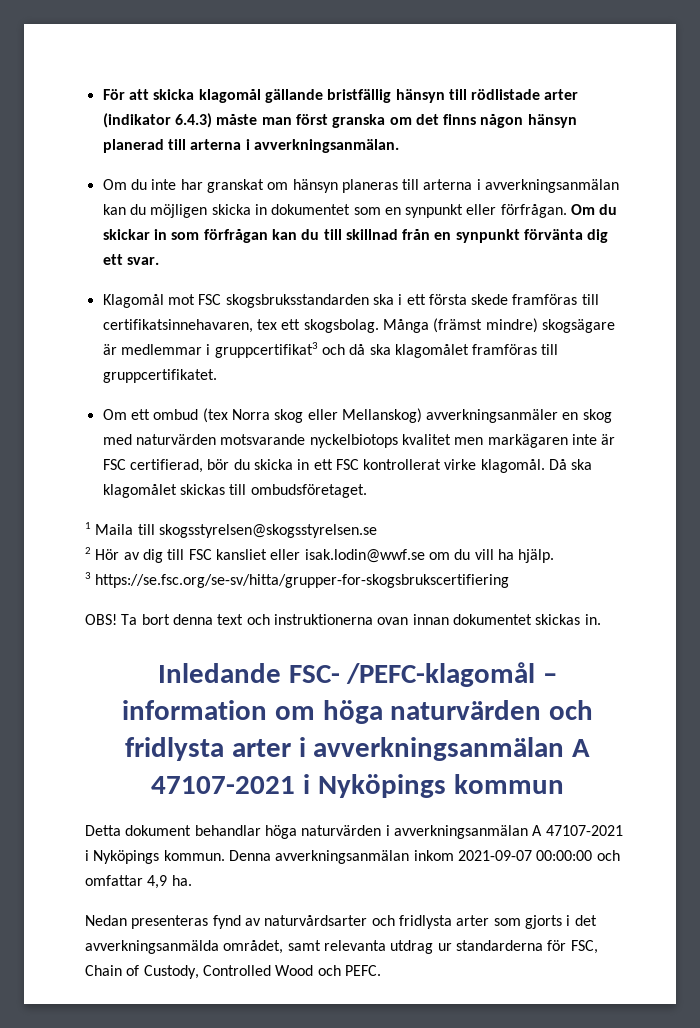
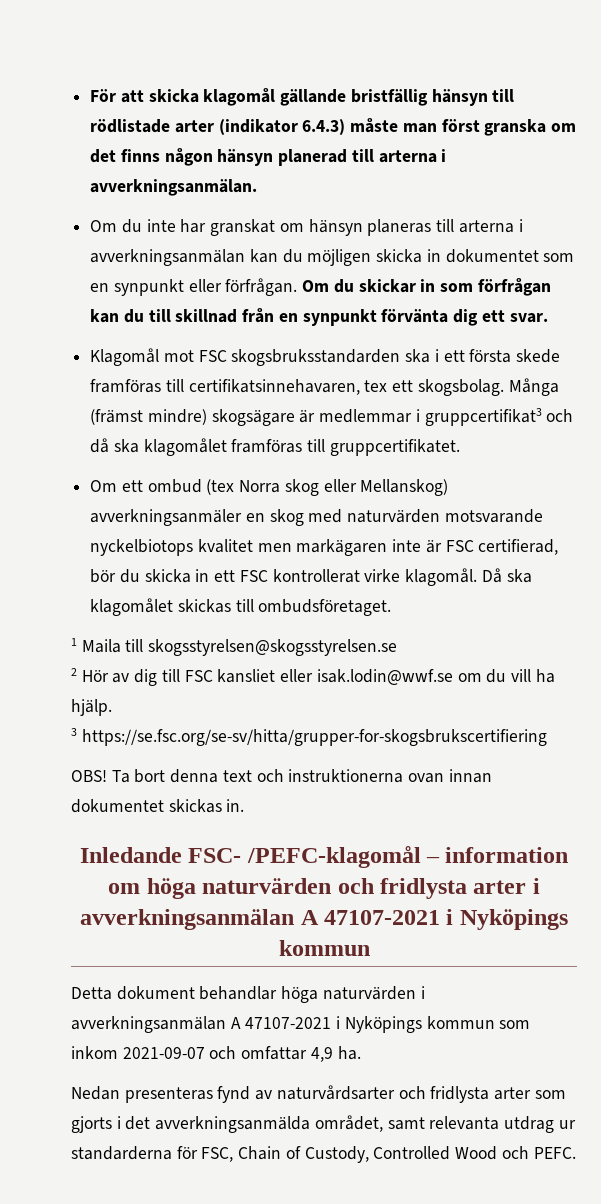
[163,850,410,864] kommun. Denna avverkningsanmälan -> [426,1016,531,1029] kommun som
[536,850,593,861] 00:00:00 -> (205, 1053) none

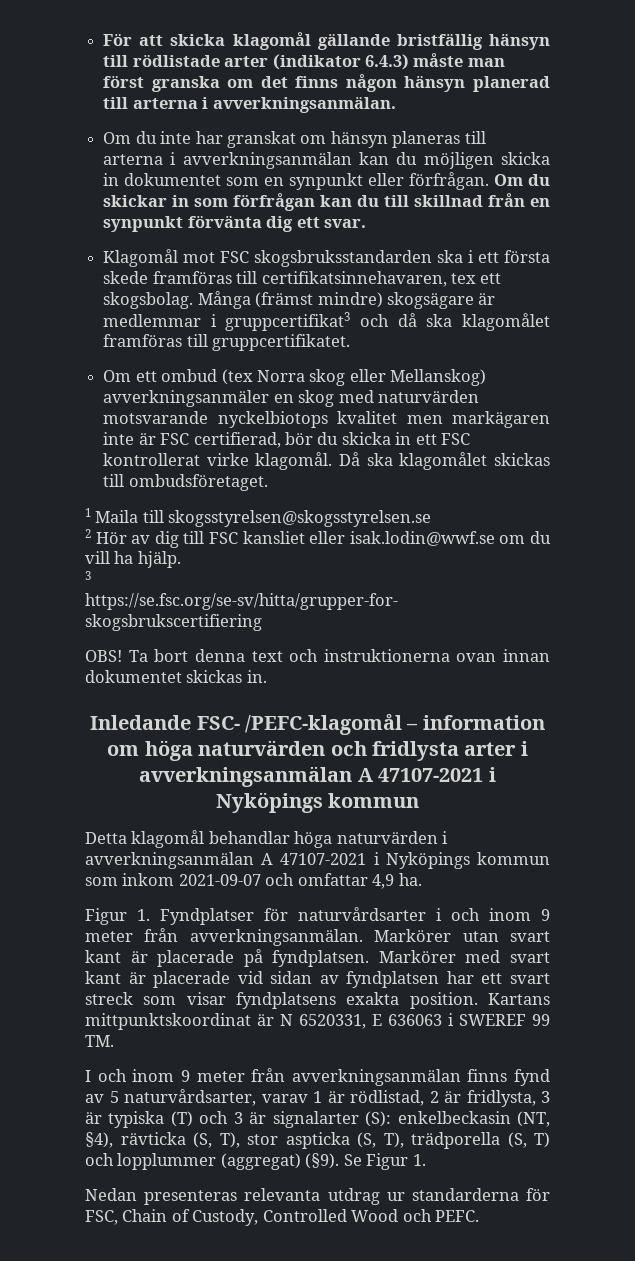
[116,986,195,1000] dokument -> [131,830,205,848] klagomål
[71,1085,566,1103] [71,1115,425,1133] Nedan presenteras fynd av naturvårdsarter och fridlysta arter som gjorts i det avverkningsanmälda området, samt -> [85,907,550,925] [85,928,550,946] [85,949,550,967] [85,971,550,988] [85,992,550,1009] [85,1013,550,1030] [85,1035,114,1047] [85,1068,550,1086] [85,1089,550,1107] [85,1111,551,1128] [85,1132,550,1149] [85,1153,426,1170] [85,1188,238,1205] Figur 1. Fyndplatser för naturvårdsarter i och inom 9 meter från avverkningsanmälan. Markörer utan svart kant är placerade på fyndplatsen. Markörer med svart kant är placerade vid sidan av fyndplatsen har ett svart streck som visar fyndplatsens exakta position. Kartans mittpunktskoordinat är N 6520331, E 636063 i SWEREF 99 TM. // I och inom 9 meter från avverkningsanmälan finns fynd av 5 naturvårdsarter, varav 1 är rödlistad, 2 är fridlysta, 3 är typiska (T) och 3 är signalarter (S): enkelbeckasin (NT, §4), rävticka (S, T), stor aspticka (S, T), trädporella (S, T) och lopplummer (aggregat) (§9). Se Figur 1. // Nedan presenteras

